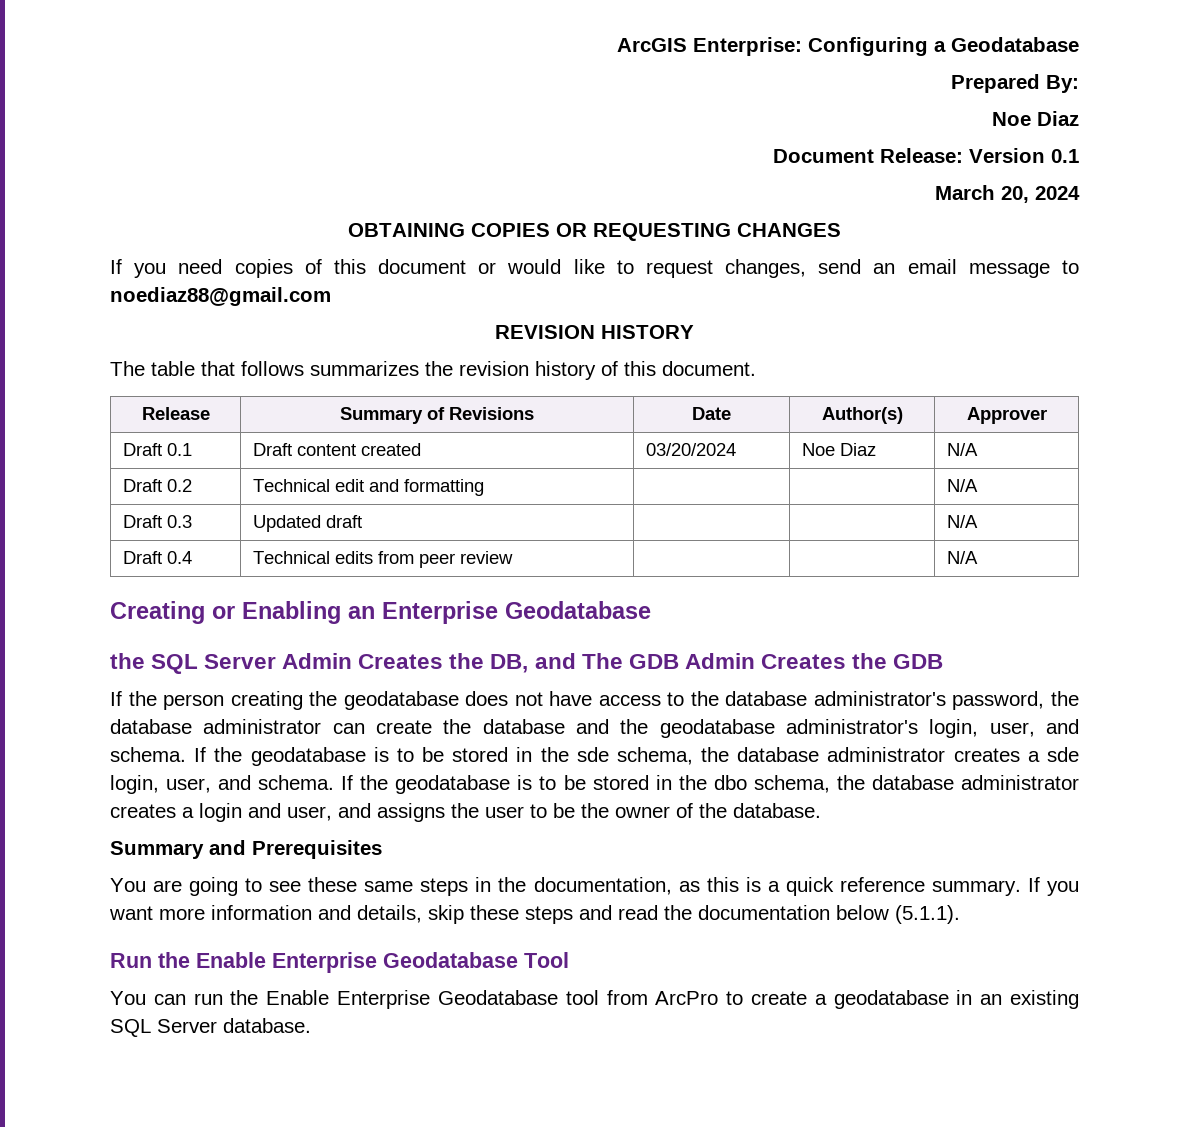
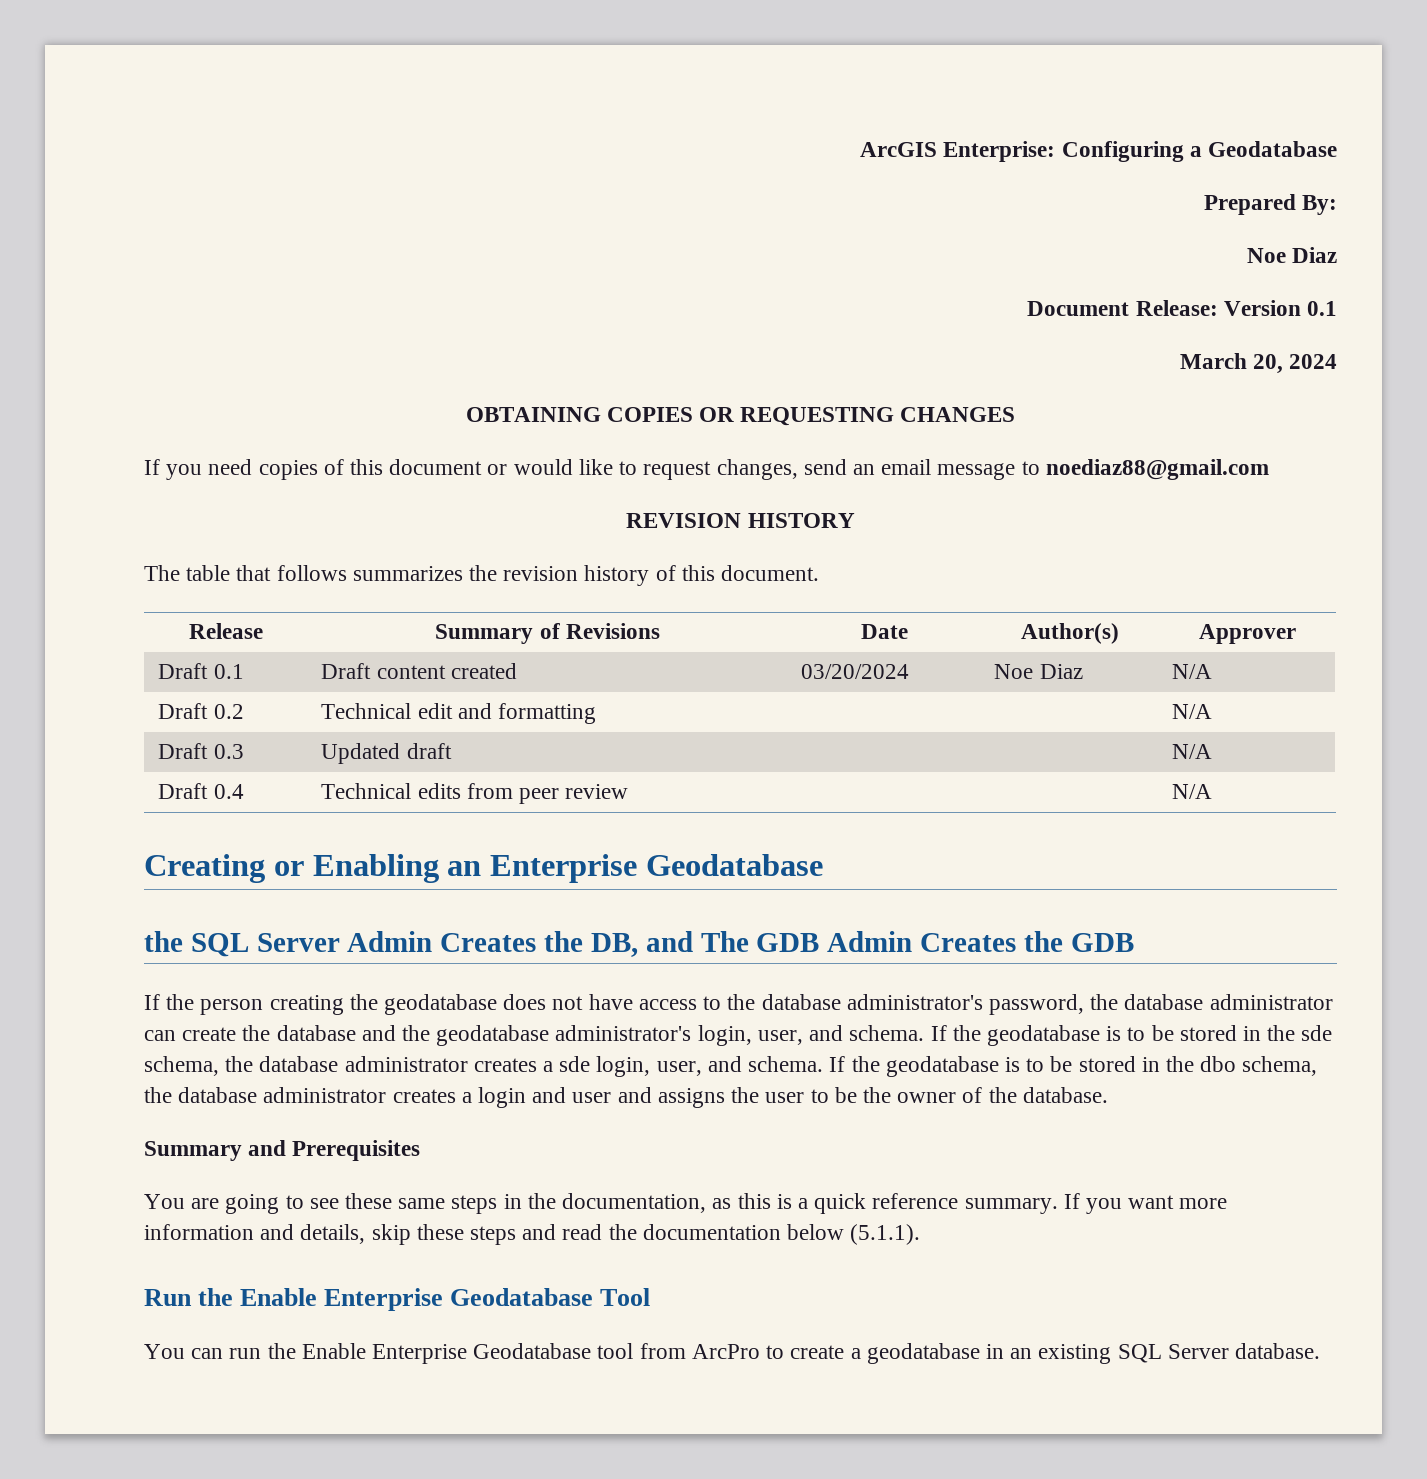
[287,806,332,821] user, -> [572,1092,612,1103] user

